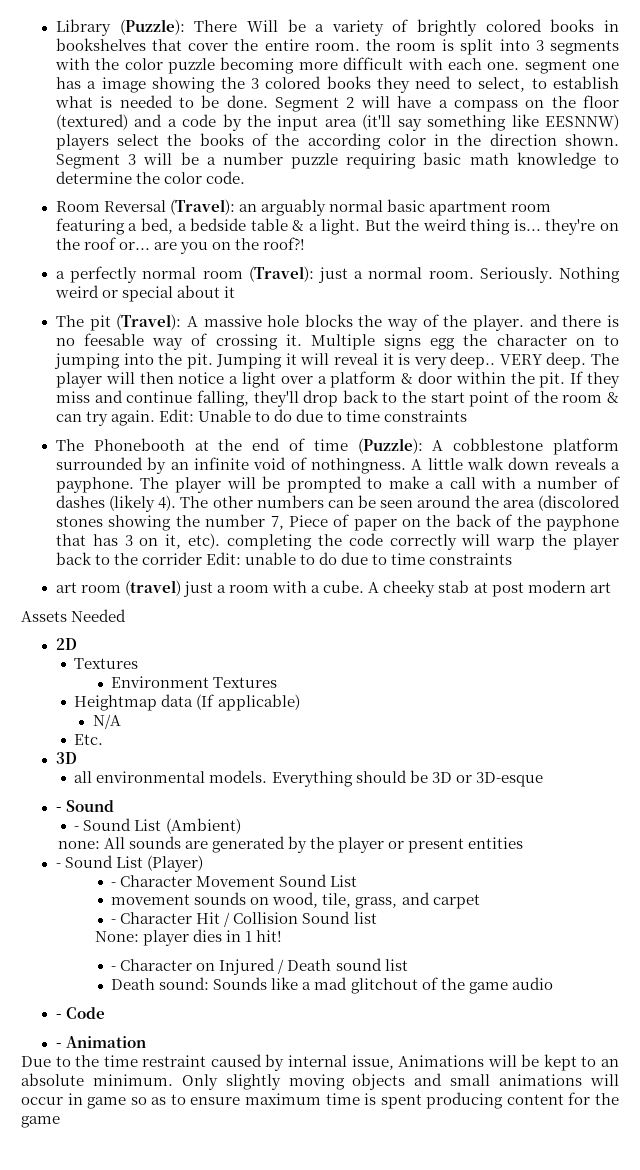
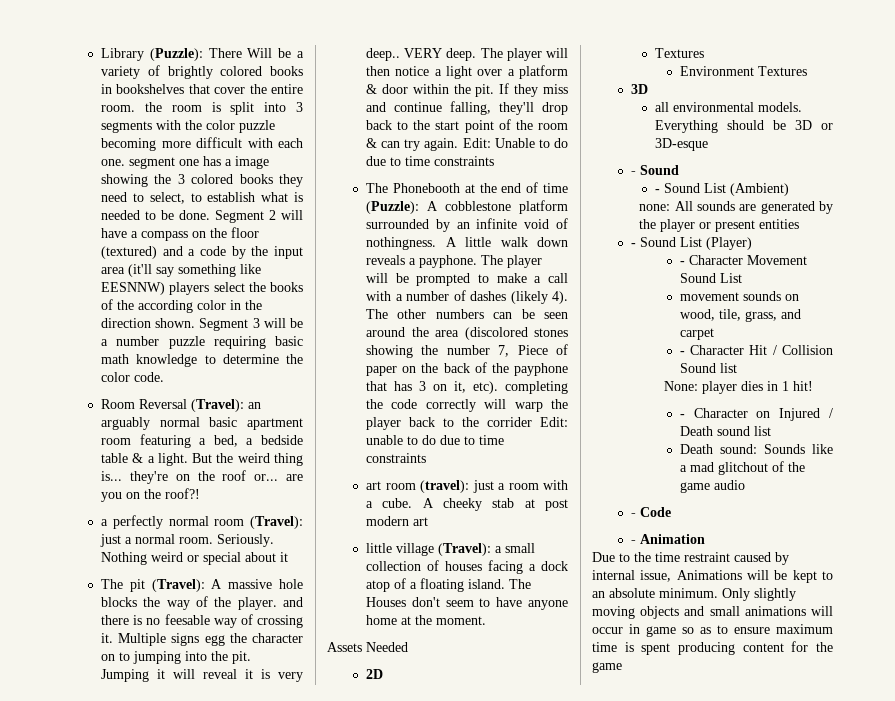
[125,580,182,596] (travel) -> [420,480,470,493] (travel):
(611, 587) none -> [366,543,536,556] [366,560,568,574] [366,578,532,592] [366,597,568,610] [366,615,487,625] // little village (Travel): a small collection of houses facing a dock atop of a floating island. The Houses don't seem to have anyone home at the moment.
[74,694,300,711] [92,714,121,729] [74,734,104,745] // Heightmap data (If applicable) // N/A // Etc. -> (807, 71) none

